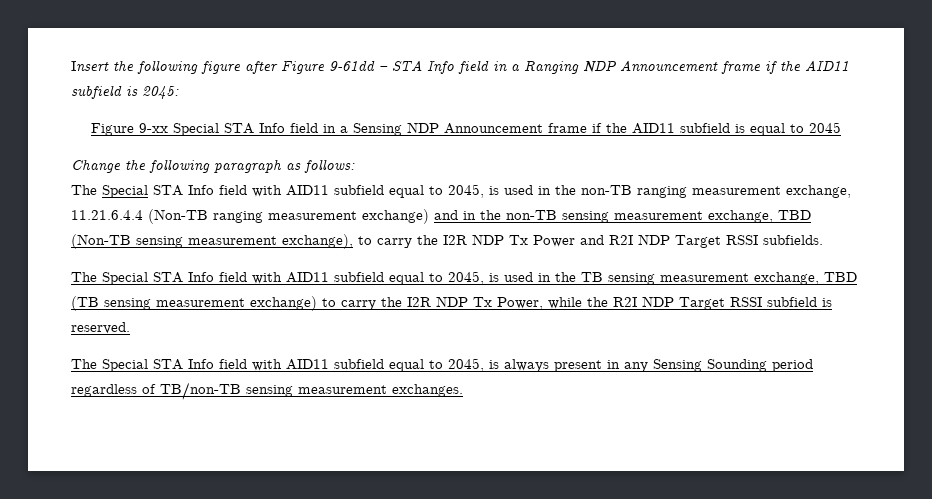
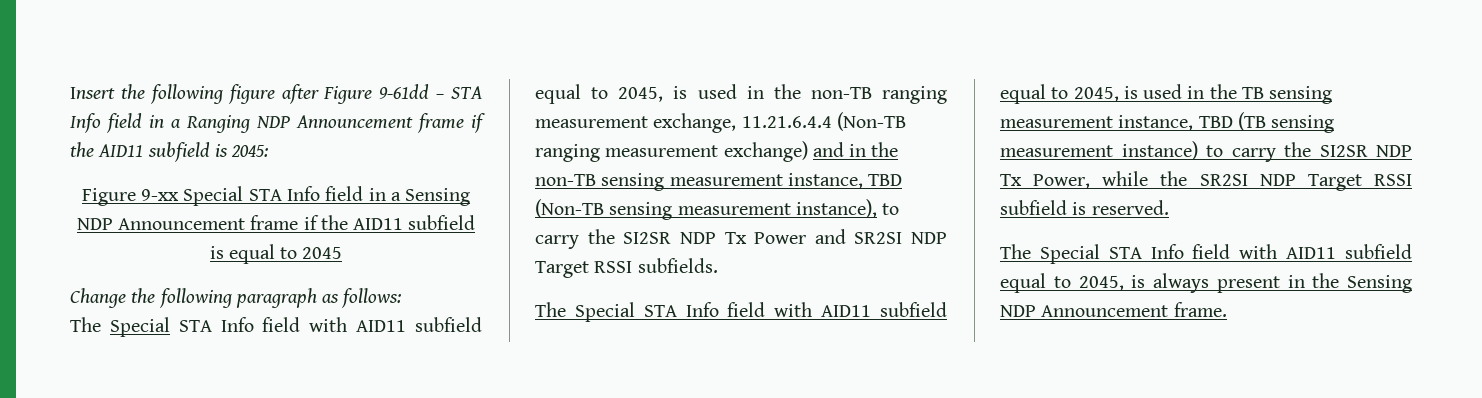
[708,210,773,223] exchange, -> [787,173,863,189] instance,
[282,234,467,249] exchange), to carry the I2R -> [795,199,900,218] [535,229,672,249] instance), to carry the SI2SR
[609,235,633,245] R2I -> [854,232,903,244] SR2SI
[754,272,819,285] exchange, -> [1118,115,1194,131] instance,
[250,296,431,311] exchange) to carry the I2R -> [1121,141,1368,162] instance) to carry the SI2SR
[613,297,637,307] R2I -> [1199,174,1248,186] SR2SI
[624,359,813,372] [71,382,463,400] any Sensing Sounding period regardless of TB/non-TB sensing measurement exchanges. -> [1312,273,1412,293] [1000,302,1227,317] the Sensing NDP Announcement frame.

